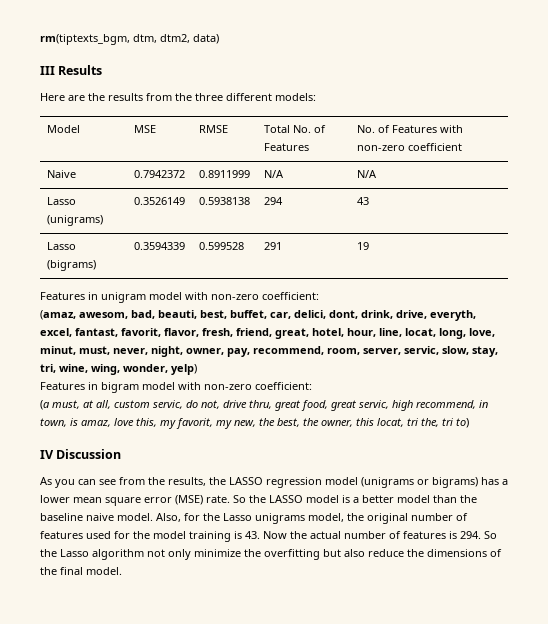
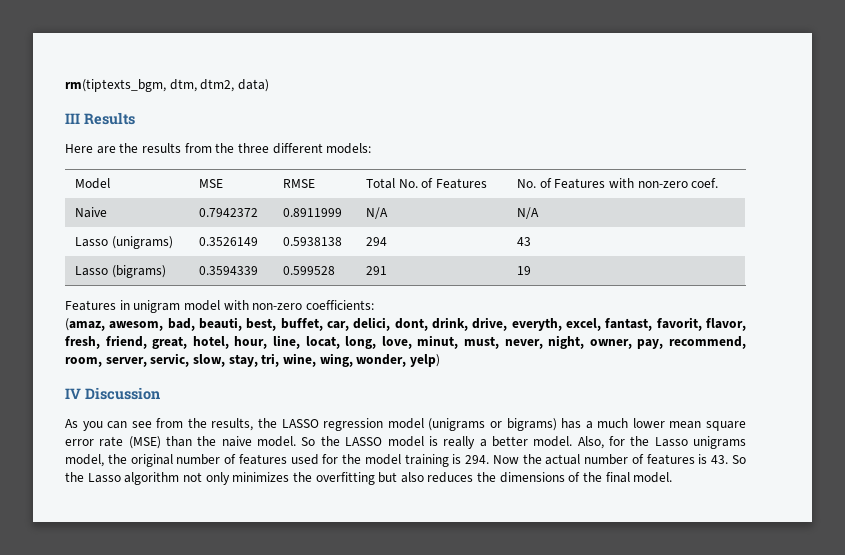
[407,143,462,151] coefficient -> [691,178,719,188] coef.
[262,292,319,300] coefficient: -> [305,300,374,310] coefficients:
[40,382,312,393] [40,400,488,411] [40,418,469,429] // Features in bigram model with non-zero coefficient: // (a must, at all, custom servic, do not, drive thru, great food, great servic, high recommend, in town, is amaz, love this, my favorit, my new, the best, the owner, this locat, tri the, tri to) -> (440, 360) none
(508, 482) none -> [597,418,629,428] much
[175,495,230,505] (MSE) rate. -> [99,436,297,449] rate (MSE) than the naive model.
(350, 499) none -> [443,436,476,449] really
[397,495,477,503] [40,513,114,521] model than the baseline naive -> (528, 441) none
[245,531,260,539] 43. -> [465,455,490,464] 294.
[460,531,481,539] 294. -> [711,455,729,464] 43.
[194,549,241,557] minimize -> [232,472,290,482] minimizes
[368,549,404,557] reduce -> [427,472,474,483] reduces

